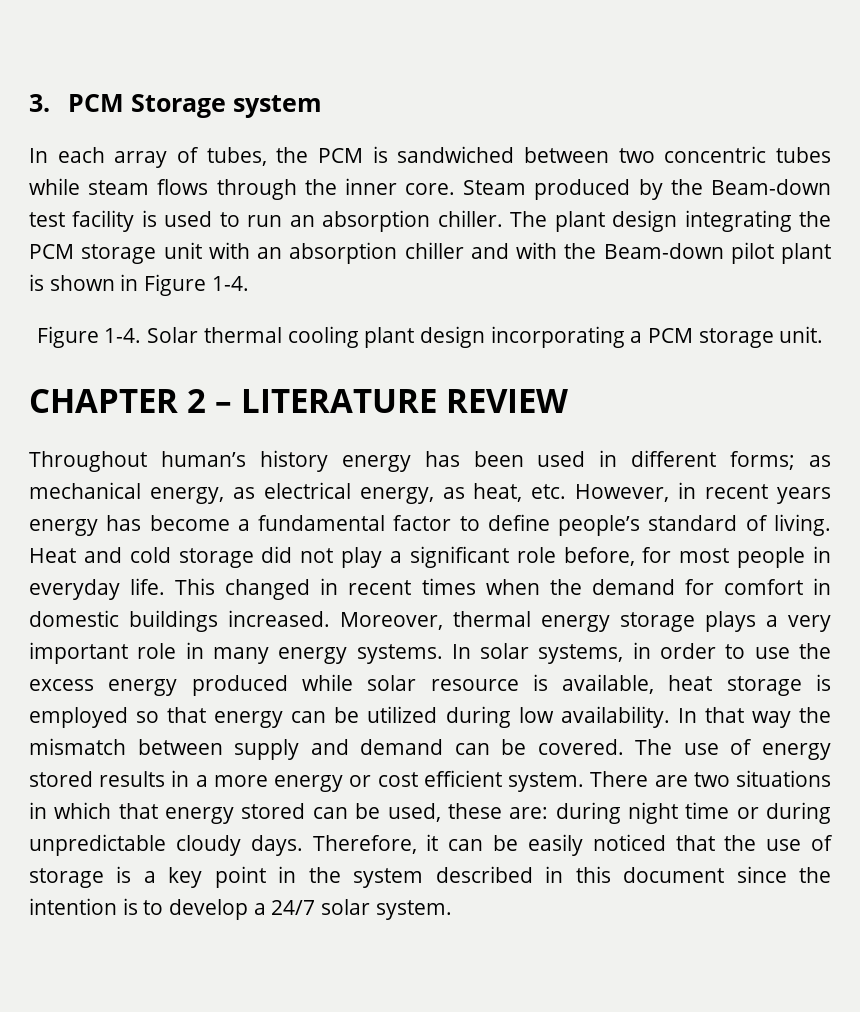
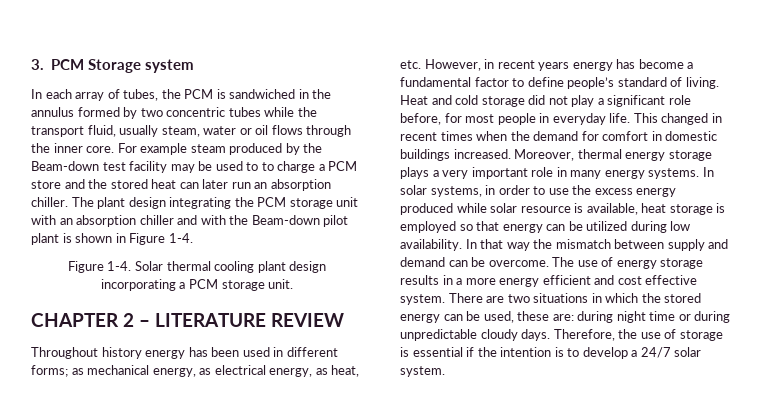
[524,146,831,163] [29,178,150,195] between two concentric tubes while steam -> [298,89,332,99] [31,107,317,119] [31,125,269,137] in the annulus formed by two concentric tubes while the transport fluid, usually steam, water or oil
[463,180,527,195] Steam -> [117,143,226,155] For example steam
[141,210,240,227] is used to -> [170,161,358,173] [31,179,229,189] may be used to to charge a PCM store and the stored heat can later
[160,451,246,467] human’s -> (98, 353) none
[537,739,624,755] covered. -> [488,260,549,267] overcome.
[29,771,93,787] stored -> [660,258,704,269] storage
[349,770,502,787] or cost efficient -> [542,275,698,285] efficient and cost effective
[118,803,306,824] that energy stored -> [641,293,702,303] [400,314,440,323] the stored energy
[426,834,715,856] it can be easily noticed that -> (615, 335) none
[143,866,787,888] a key point in the system described in this document since -> [412,347,475,357] essential if

